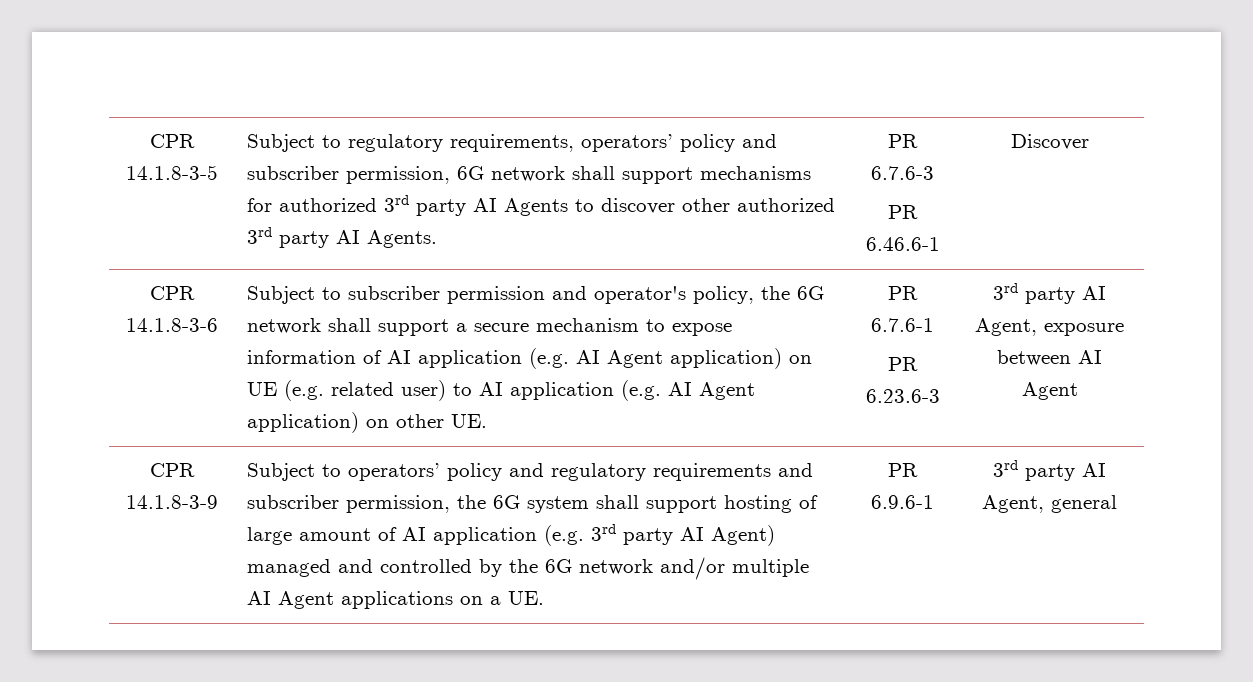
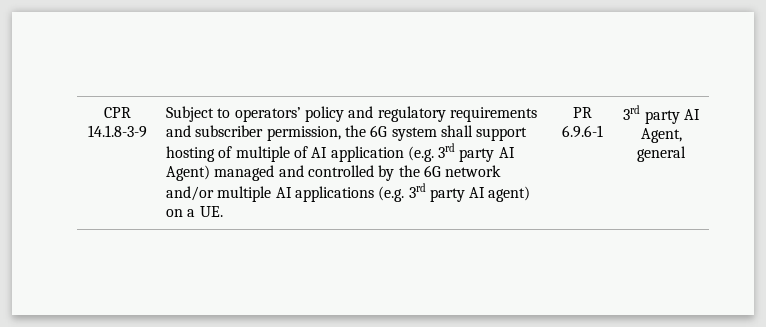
[150,134,195,148] [126,165,218,180] [246,134,777,152] [246,166,811,184] [246,195,835,216] [246,227,437,248] [888,134,918,148] [871,166,934,180] [888,205,918,219] [865,237,940,251] [1010,134,1089,150] [150,286,195,300] [126,318,218,332] [246,286,824,304] [246,318,732,336] [246,348,812,369] [246,380,755,401] [246,412,487,433] [888,286,918,300] [871,318,934,332] [888,357,918,371] [865,389,940,403] [993,283,1106,304] [975,318,1124,336] [997,350,1102,366] [1021,382,1078,400] [150,463,195,477] CPR 14.1.8-3-5 | Subject to regulatory requirements, operators’ policy and subscriber permission, 6G network shall support mechanisms for authorized 3rd party AI Agents to discover other authorized 3rd party AI Agents. | PR 6.7.6-3 // PR 6.46.6-1 | Discover // CPR 14.1.8-3-6 | Subject to subscriber permission and operator's policy, the 6G network shall support a secure mechanism to expose information of AI application (e.g. AI Agent application) on UE (e.g. related user) to AI application (e.g. AI Agent application) on other UE. | PR 6.7.6-1 // PR 6.23.6-3 | 3rd party AI Agent, exposure between AI Agent // CPR -> [104,107,131,118] CPR
[246,527,371,545] large amount -> [235,146,290,162] multiple
[277,591,453,609] Agent applications -> [294,183,531,202] applications (e.g. 3rd party AI agent)

